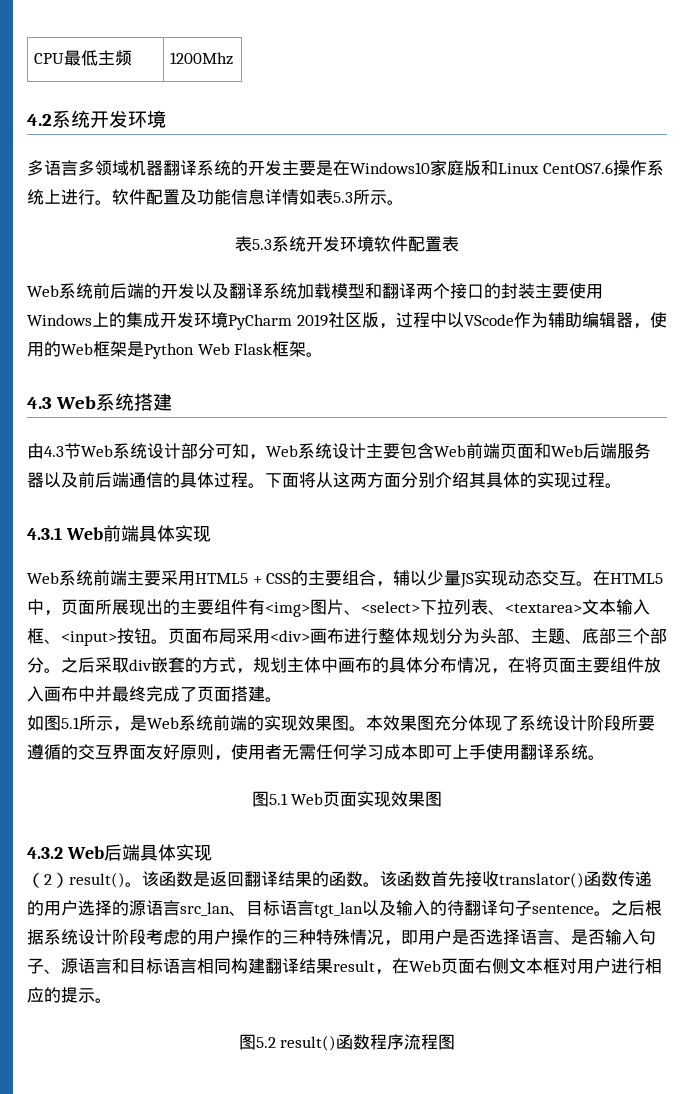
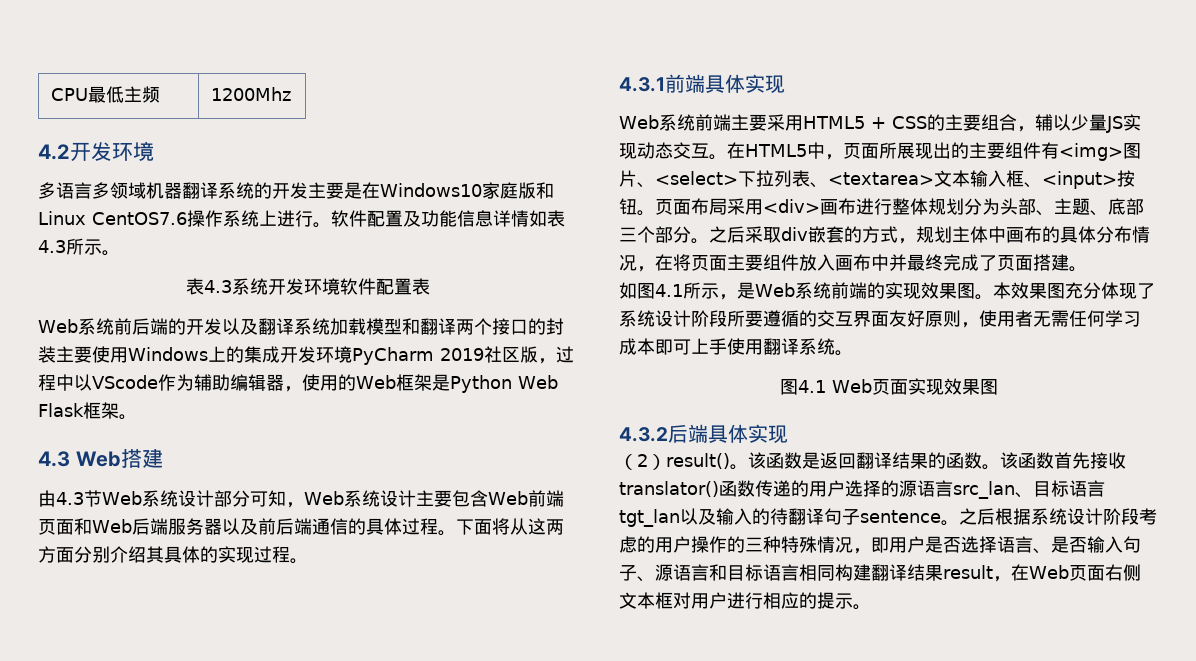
[52,110,90,128] 系统 -> (70, 152) none
[333,192,353,203] 5.3 -> [38,240,66,253] 4.3
[252,239,272,250] 5.3 -> [203,280,232,293] 4.3
[95,393,134,411] 系统 -> (121, 459) none
[65,527,103,540] Web -> (665, 84) none
[61,717,80,729] 5.1 -> [655,284,683,297] 4.1
[268,793,288,805] 5.1 -> [797,380,826,393] 4.1
[66,846,104,859] Web -> (668, 434) none
[238,1034,456,1051] // 图5.2 result()函数程序流程图 -> (871, 607) none

